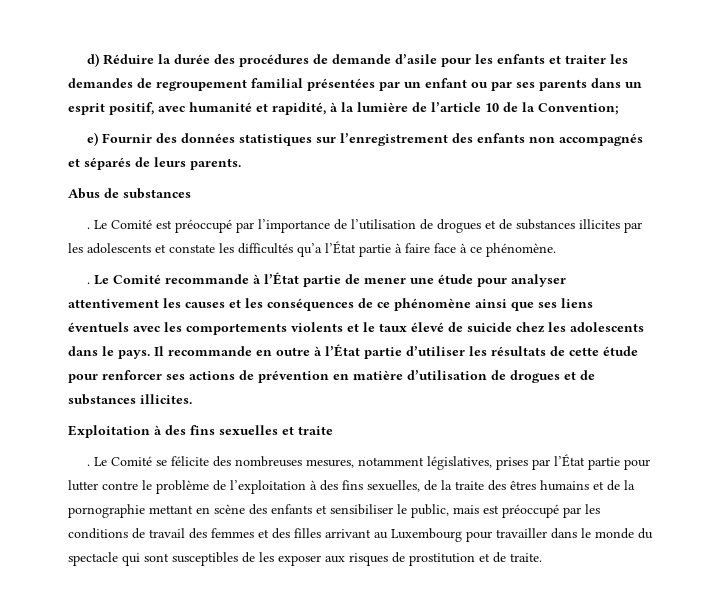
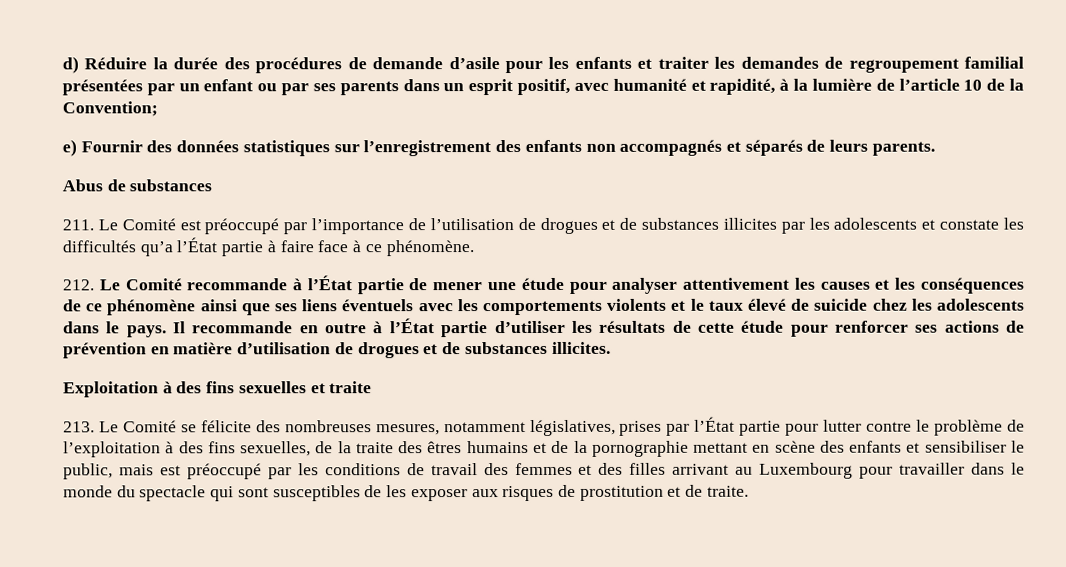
[86,227,90,229] . -> [62,219,94,231] 211.
[86,282,90,284] . -> [62,279,95,291] 212.
[86,464,90,466] . -> [63,421,95,433] 213.

